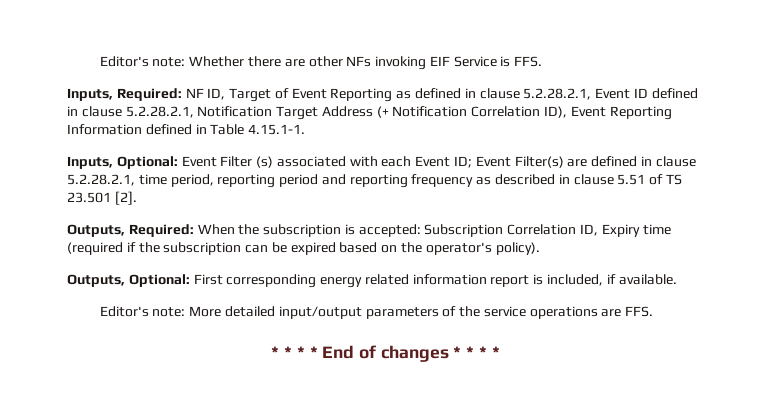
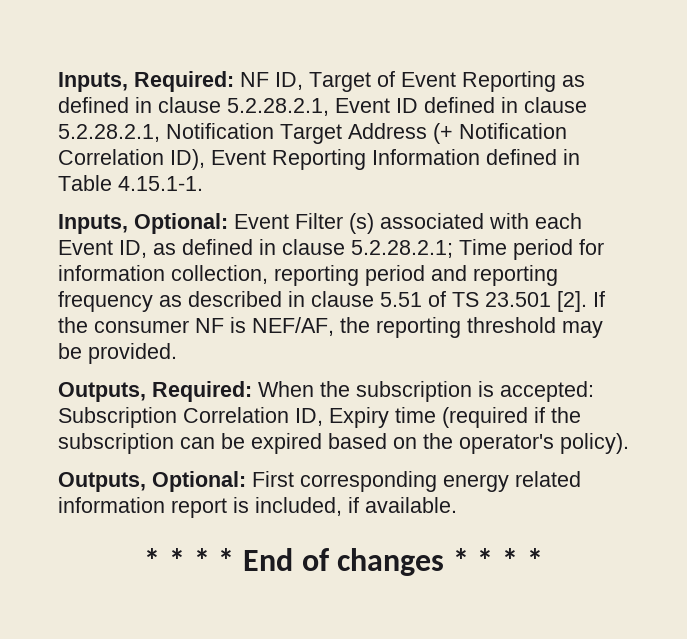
[99,56,543,70] Editor's note: Whether there are other NFs invoking EIF Service is FFS. // -> (58, 82) none
[454,156,696,168] [67,174,214,187] ID; Event Filter(s) are defined in clause 5.2.28.2.1, time period, -> [119,239,604,260] [58,265,268,284] ID, as defined in clause 5.2.28.2.1; Time period for information collection,
(137, 198) none -> [593,291,605,307] [58,317,603,338] [58,343,177,364] If the consumer NF is NEF/AF, the reporting threshold may be provided.
[99,306,654,319] // Editor's note: More detailed input/output parameters of the service operations are FFS. -> (457, 505) none

